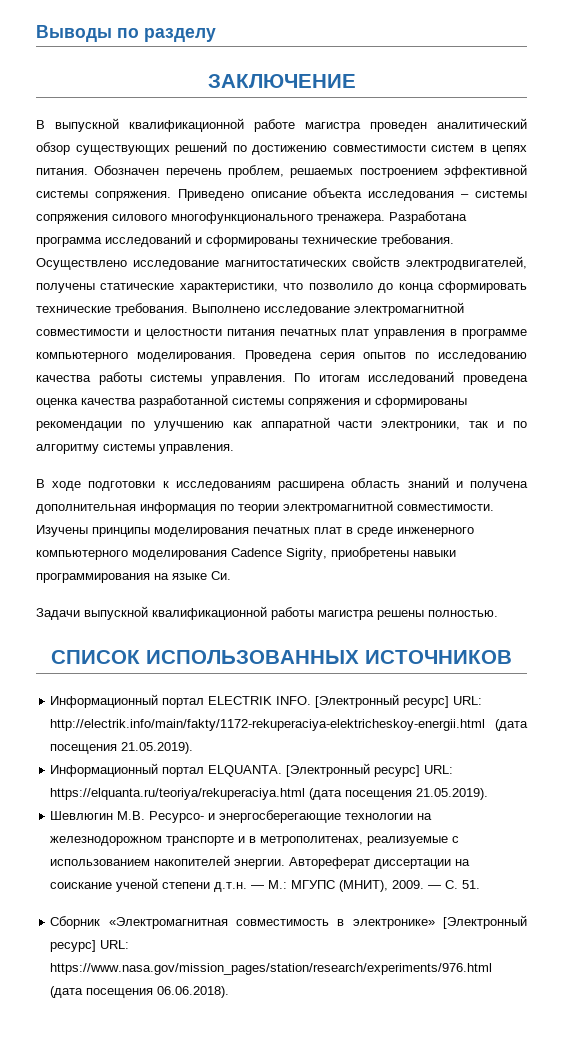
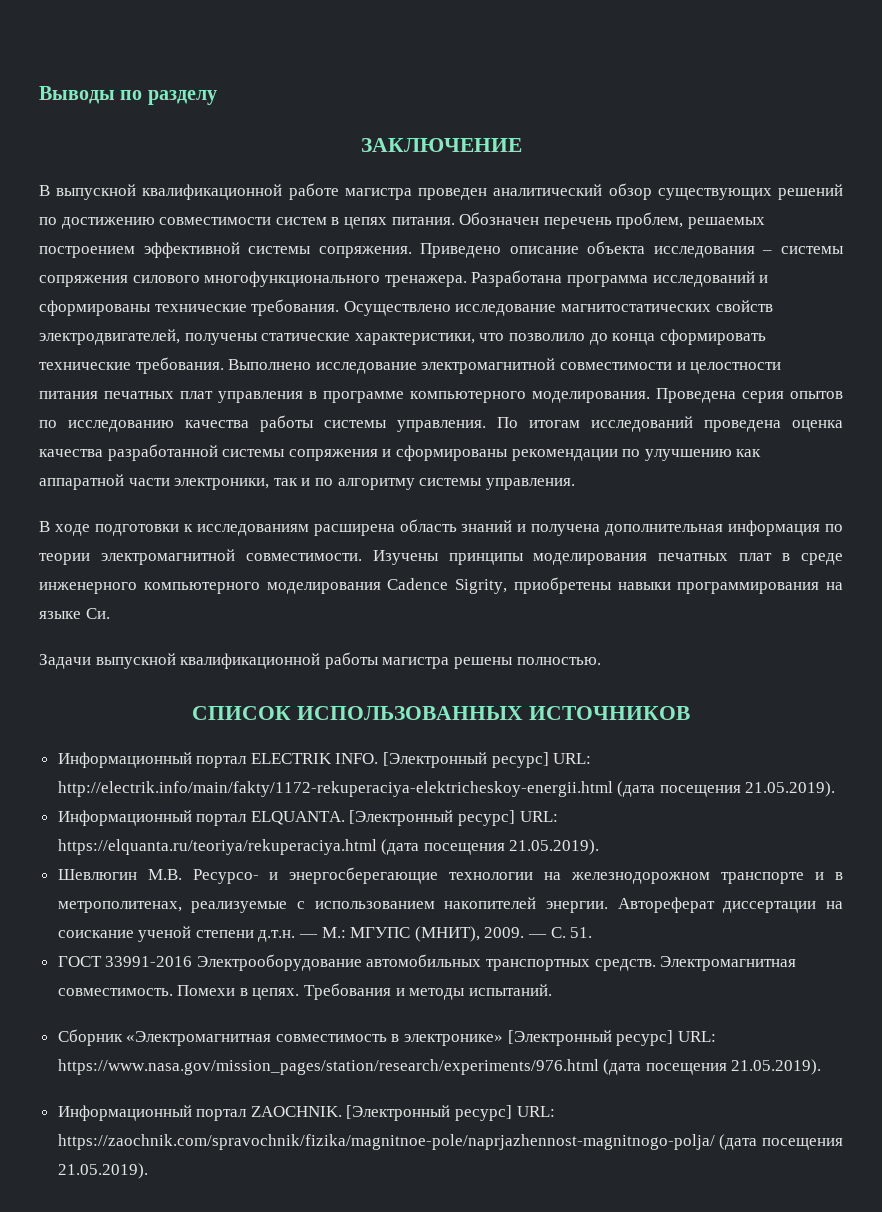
(481, 884) none -> [57,954,797,971] [57,983,552,1000] // ГОСТ 33991-2016 Электрооборудование автомобильных транспортных средств. Электромагнитная совместимость. Помехи в цепях. Требования и методы испытаний.
[157,986,230,998] 06.06.2018). -> [731,1059,822,1075] [57,1105,555,1121] [57,1134,843,1150] [57,1163,148,1179] 21.05.2019). // Информационный портал ZAOCHNIK. [Электронный ресурс] URL: https://zaochnik.com/spravochnik/fizika/magnitnoe-pole/naprjazhennost-magnitnogo-polja/ (дата посещения 21.05.2019).

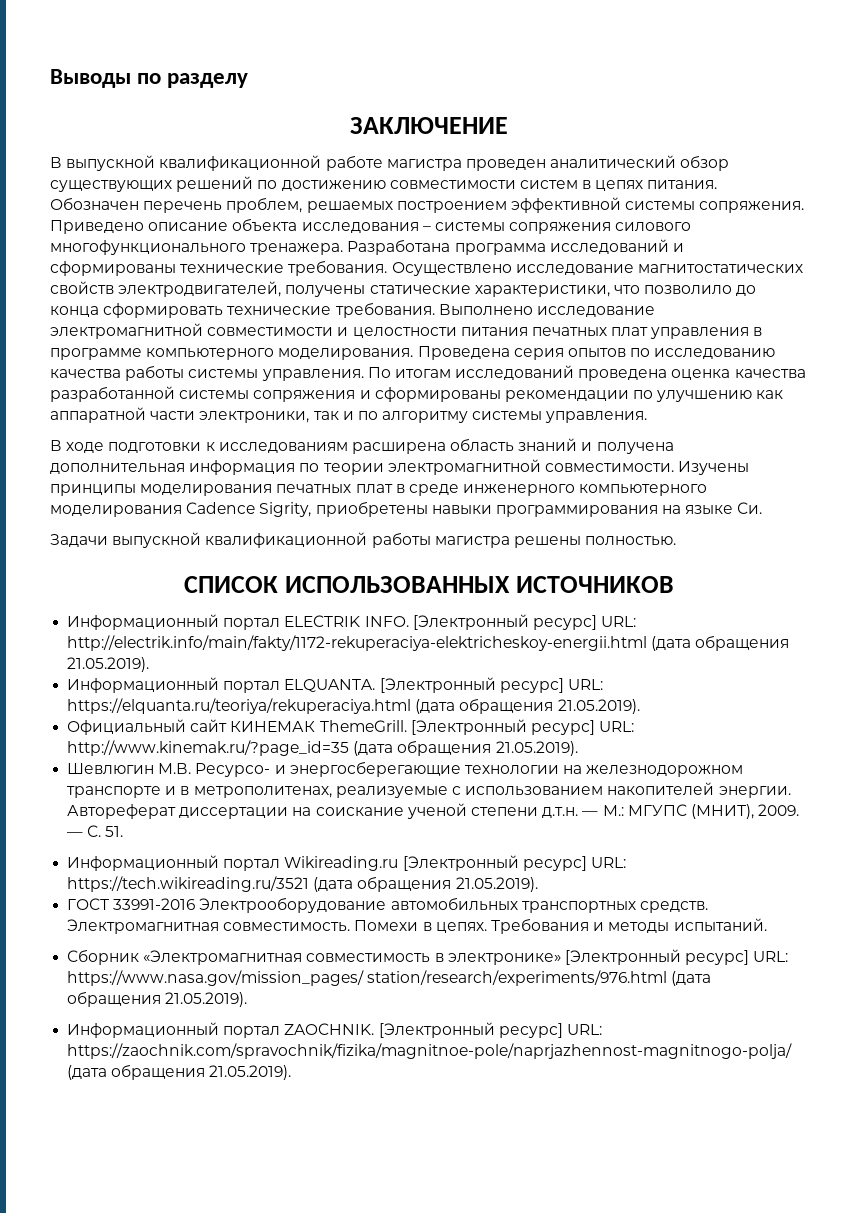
[659,785,741,797] посещения -> [695,635,790,651] обращения
[423,843,505,855] посещения -> [459,698,640,714] [67,719,635,735] [67,740,492,756] обращения 21.05.2019). // Официальный сайт КИНЕМАК ThemeGrill. [Электронный ресурс] URL: http://www.kinemak.ru/?page_id=35 (дата обращения
(593, 932) none -> [67,855,626,871] [67,876,538,892] // Информационный портал Wikireading.ru [Электронный ресурс] URL: https://tech.wikireading.ru/3521 (дата обращения 21.05.2019).
[57,1059,727,1075] https://www.nasa.gov/mission_pages/station/research/experiments/976.html (дата посещения -> [67,970,712,986] [67,991,162,1007] https://www.nasa.gov/mission_pages/ station/research/experiments/976.html (дата обращения
[762,1138,843,1150] посещения -> [111,1064,206,1080] обращения

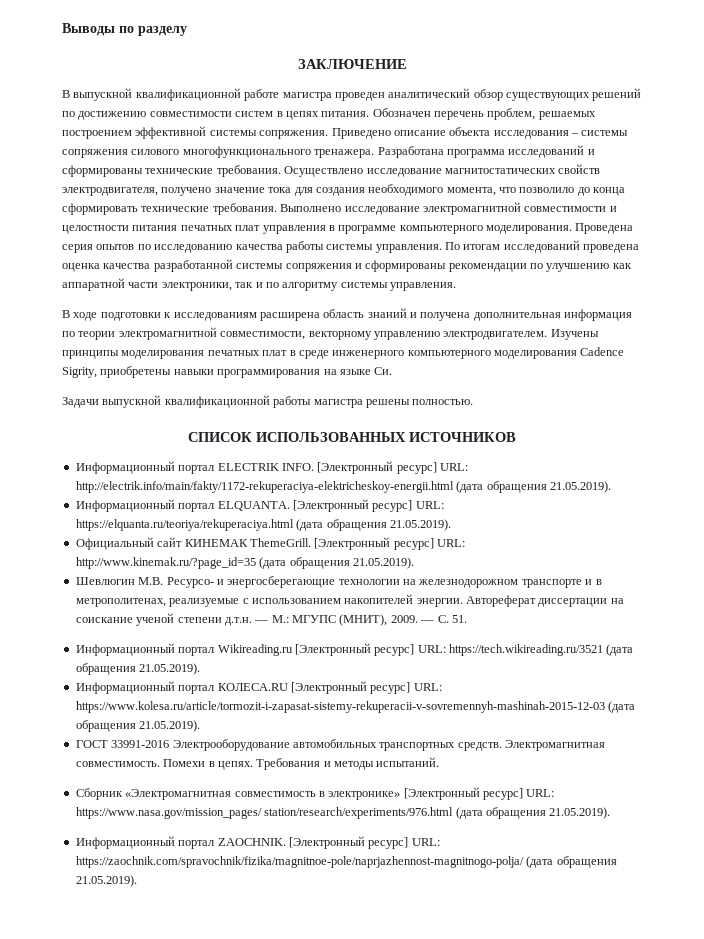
[118,281,610,297] электродвигателей, получены статические характеристики, -> [62,184,496,196] электродвигателя, получено значение тока для создания необходимого момента,
[544,463,674,472] совместимости. -> [220,331,548,340] совместимости, векторному управлению электродвигателем.
(538, 884) none -> [75,681,442,694] [75,701,636,713] [75,720,201,732] // Информационный портал КОЛЕСА.RU [Электронный ресурс] URL: https://www.kolesa.ru/article/tormozit-i-zapasat-sistemy-rekuperacii-v-sovremennyh-mashinah-2015-12-03 (дата обращения 21.05.2019).

